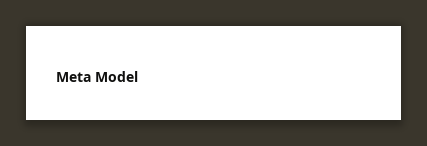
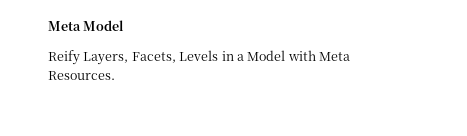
(138, 76) none -> [48,50,350,65] [48,71,115,80] // Reify Layers, Facets, Levels in a Model with Meta Resources.

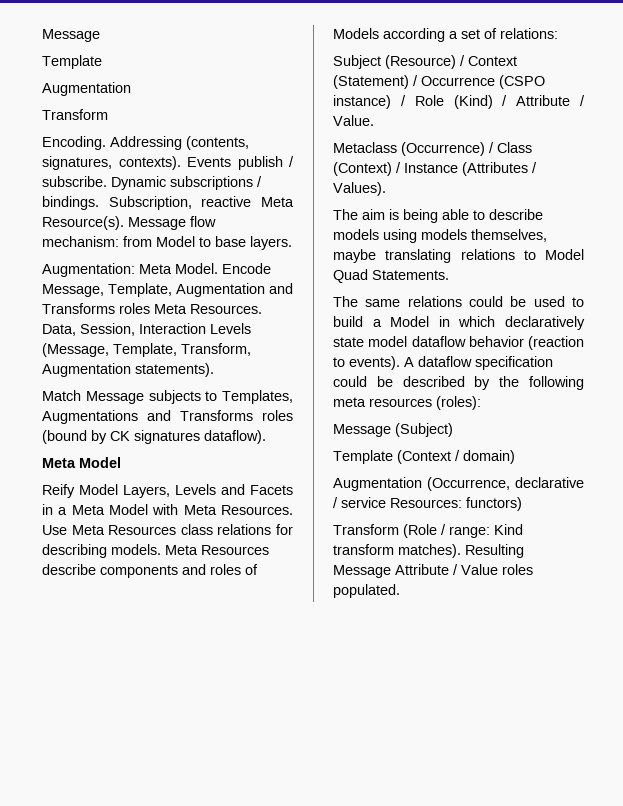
[48,20,125,31] [48,50,219,65] Meta Model // Reify Layers, Facets, Levels -> [42,29,100,42] [42,55,102,69] [42,82,131,96] [42,109,108,120] [42,136,249,150] [42,156,294,170] [42,176,262,190] [42,196,294,210] [42,216,216,230] [42,236,292,250] [42,263,271,277] [42,283,293,297] [42,303,262,314] [42,323,251,336] [42,343,251,357] [42,363,214,377] [42,390,293,404] [42,410,293,424] [42,430,266,444] [42,457,121,468] [42,484,293,498] Message // Template // Augmentation // Transform // Encoding. Addressing (contents, signatures, contexts). Events publish / subscribe. Dynamic subscriptions / bindings. Subscription, reactive Meta Resource(s). Message flow mechanism: from Model to base layers. // Augmentation: Meta Model. Encode Message, Template, Augmentation and Transforms roles Meta Resources. Data, Session, Interaction Levels (Message, Template, Transform, Augmentation statements). // Match Message subjects to Templates, Augmentations and Transforms roles (bound by CK signatures dataflow). // Meta Model // Reify Model Layers, Levels and Facets
(244, 57) none -> [71,505,105,515] Meta
(115, 75) none -> [42,524,293,535] [42,544,269,558] [42,564,258,578] [333,28,558,42] [333,55,517,69] [333,75,545,89] [333,95,585,109] [333,115,374,126] [333,142,532,156] [333,162,537,176] [333,182,386,196] [333,209,543,223] [333,229,547,243] [333,249,584,263] [333,269,449,283] [333,296,584,307] [333,316,585,330] [333,336,584,350] [333,356,553,370] [333,376,584,390] [333,396,481,410] [333,423,453,437] [333,450,515,464] [333,477,584,491] [333,497,522,511] [333,524,523,538] [333,544,524,558] [333,564,533,578] [333,584,400,598] Use Meta Resources class relations for describing models. Meta Resources describe components and roles of Models according a set of relations: // Subject (Resource) / Context (Statement) / Occurrence (CSPO instance) / Role (Kind) / Attribute / Value. // Metaclass (Occurrence) / Class (Context) / Instance (Attributes / Values). // The aim is being able to describe models using models themselves, maybe translating relations to Model Quad Statements. // The same relations could be used to build a Model in which declaratively state model dataflow behavior (reaction to events). A dataflow specification could be described by the following meta resources (roles): // Message (Subject) // Template (Context / domain) // Augmentation (Occurrence, declarative / service Resources: functors) // Transform (Role / range: Kind transform matches). Resulting Message Attribute / Value roles populated.

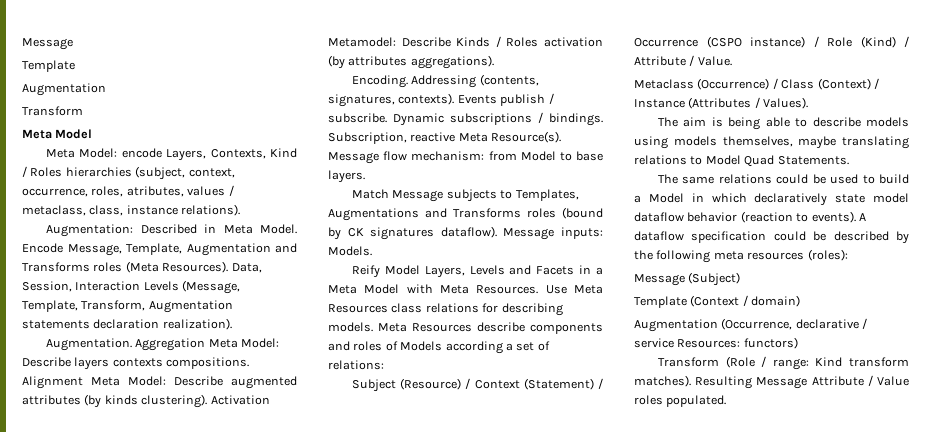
(108, 114) none -> [22,129,93,139] [46,148,297,161] [22,166,235,180] [22,185,234,197] [22,204,241,216] [46,224,297,237] [22,243,297,256] [22,261,262,273] [22,280,241,294] [22,300,233,313] [22,318,232,330] [46,338,280,351] [22,357,250,370] [22,376,297,389] [22,394,270,408] [328,36,603,47] [328,55,494,69] // Meta Model // Meta Model: encode Layers, Contexts, Kind / Roles hierarchies (subject, context, occurrence, roles, atributes, values / metaclass, class, instance relations). // Augmentation: Described in Meta Model. Encode Message, Template, Augmentation and Transforms roles (Meta Resources). Data, Session, Interaction Levels (Message, Template, Transform, Augmentation statements declaration realization). // Augmentation. Aggregation Meta Model: Describe layers contexts compositions. Alignment Meta Model: Describe augmented attributes (by kinds clustering). Activation Metamodel: Describe Kinds / Roles activation (by attributes aggregations).
[42,263,271,277] [42,283,293,297] [42,303,262,314] [42,323,251,336] [42,343,251,357] [42,363,214,377] // Augmentation: Meta Model. Encode Message, Template, Augmentation and Transforms roles Meta Resources. Data, Session, Interaction Levels (Message, Template, Transform, Augmentation statements). -> (365, 176) none
[42,457,121,468] // Meta Model -> [503,227,603,240] [328,246,372,256] Message inputs: Models.

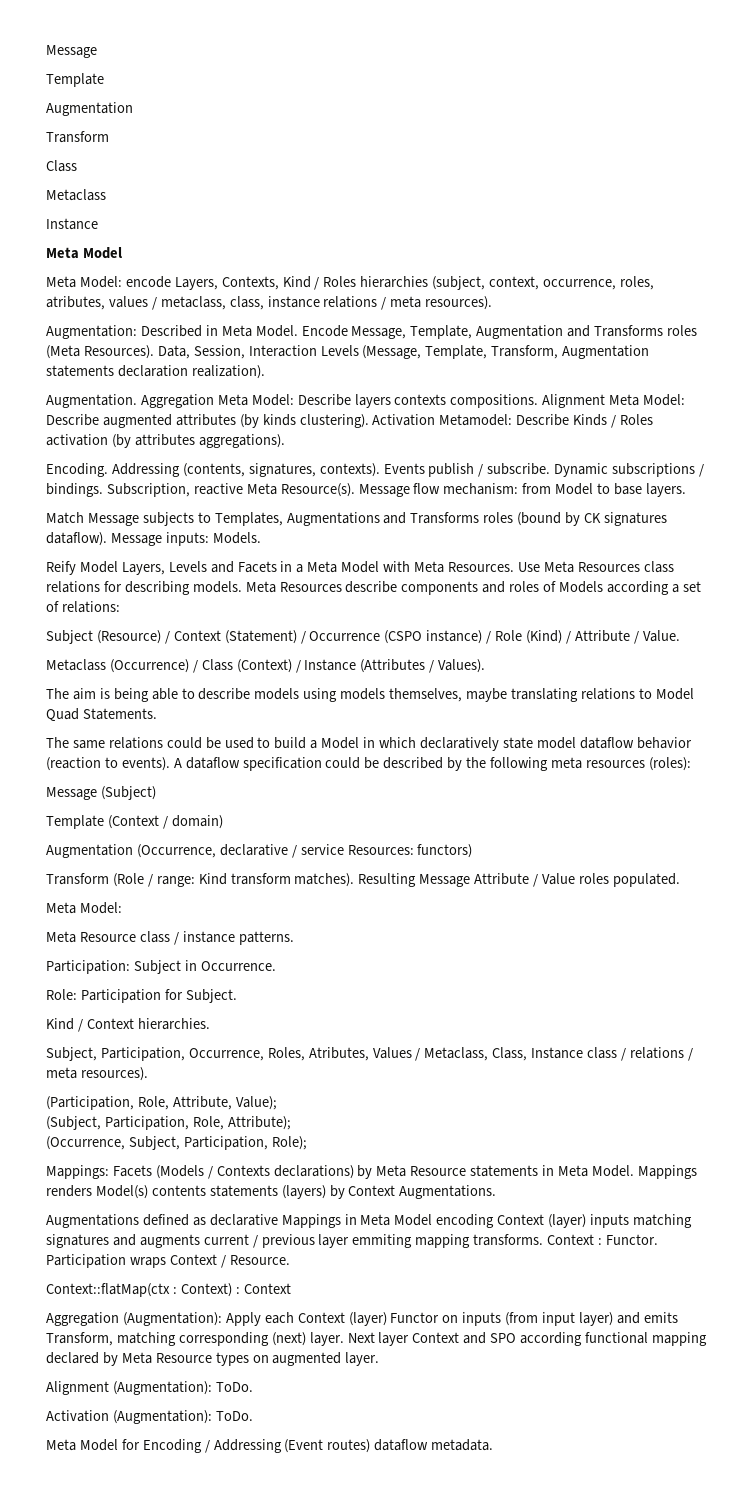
(83, 111) none -> [46,160,77,172] [46,189,106,201] [46,218,98,230] // Class // Metaclass // Instance
[181,204,241,216] relations). -> [323,296,493,310] relations / meta resources).
(727, 401) none -> [46,902,122,914] [46,931,294,945] [46,960,276,974] [46,989,237,1003] [46,1018,210,1032] [46,1047,693,1061] [46,1067,148,1081] [46,1096,277,1110] [46,1116,291,1130] [46,1136,307,1150] [46,1165,697,1179] [46,1185,497,1199] [46,1214,692,1228] [46,1234,658,1248] [46,1254,290,1268] [46,1283,291,1297] [46,1312,678,1326] [46,1332,707,1346] [46,1352,380,1366] [46,1381,253,1395] [46,1410,253,1424] [46,1439,494,1453] // Meta Model: // Meta Resource class / instance patterns. // Participation: Subject in Occurrence. // Role: Participation for Subject. // Kind / Context hierarchies. // Subject, Participation, Occurrence, Roles, Atributes, Values / Metaclass, Class, Instance class / relations / meta resources). // (Participation, Role, Attribute, Value); // (Subject, Participation, Role, Attribute); // (Occurrence, Subject, Participation, Role); // Mappings: Facets (Models / Contexts declarations) by Meta Resource statements in Meta Model. Mappings renders Model(s) contents statements (layers) by Context Augmentations. // Augmentations defined as declarative Mappings in Meta Model encoding Context (layer) inputs matching signatures and augments current / previous layer emmiting mapping transforms. Context : Functor. Participation wraps Context / Resource. // Context::flatMap(ctx : Context) : Context // Aggregation (Augmentation): Apply each Context (layer) Functor on inputs (from input layer) and emits Transform, matching corresponding (next) layer. Next layer Context and SPO according functional mapping declared by Meta Resource types on augmented layer. // Alignment (Augmentation): ToDo. // Activation (Augmentation): ToDo. // Meta Model for Encoding / Addressing (Event routes) dataflow metadata.

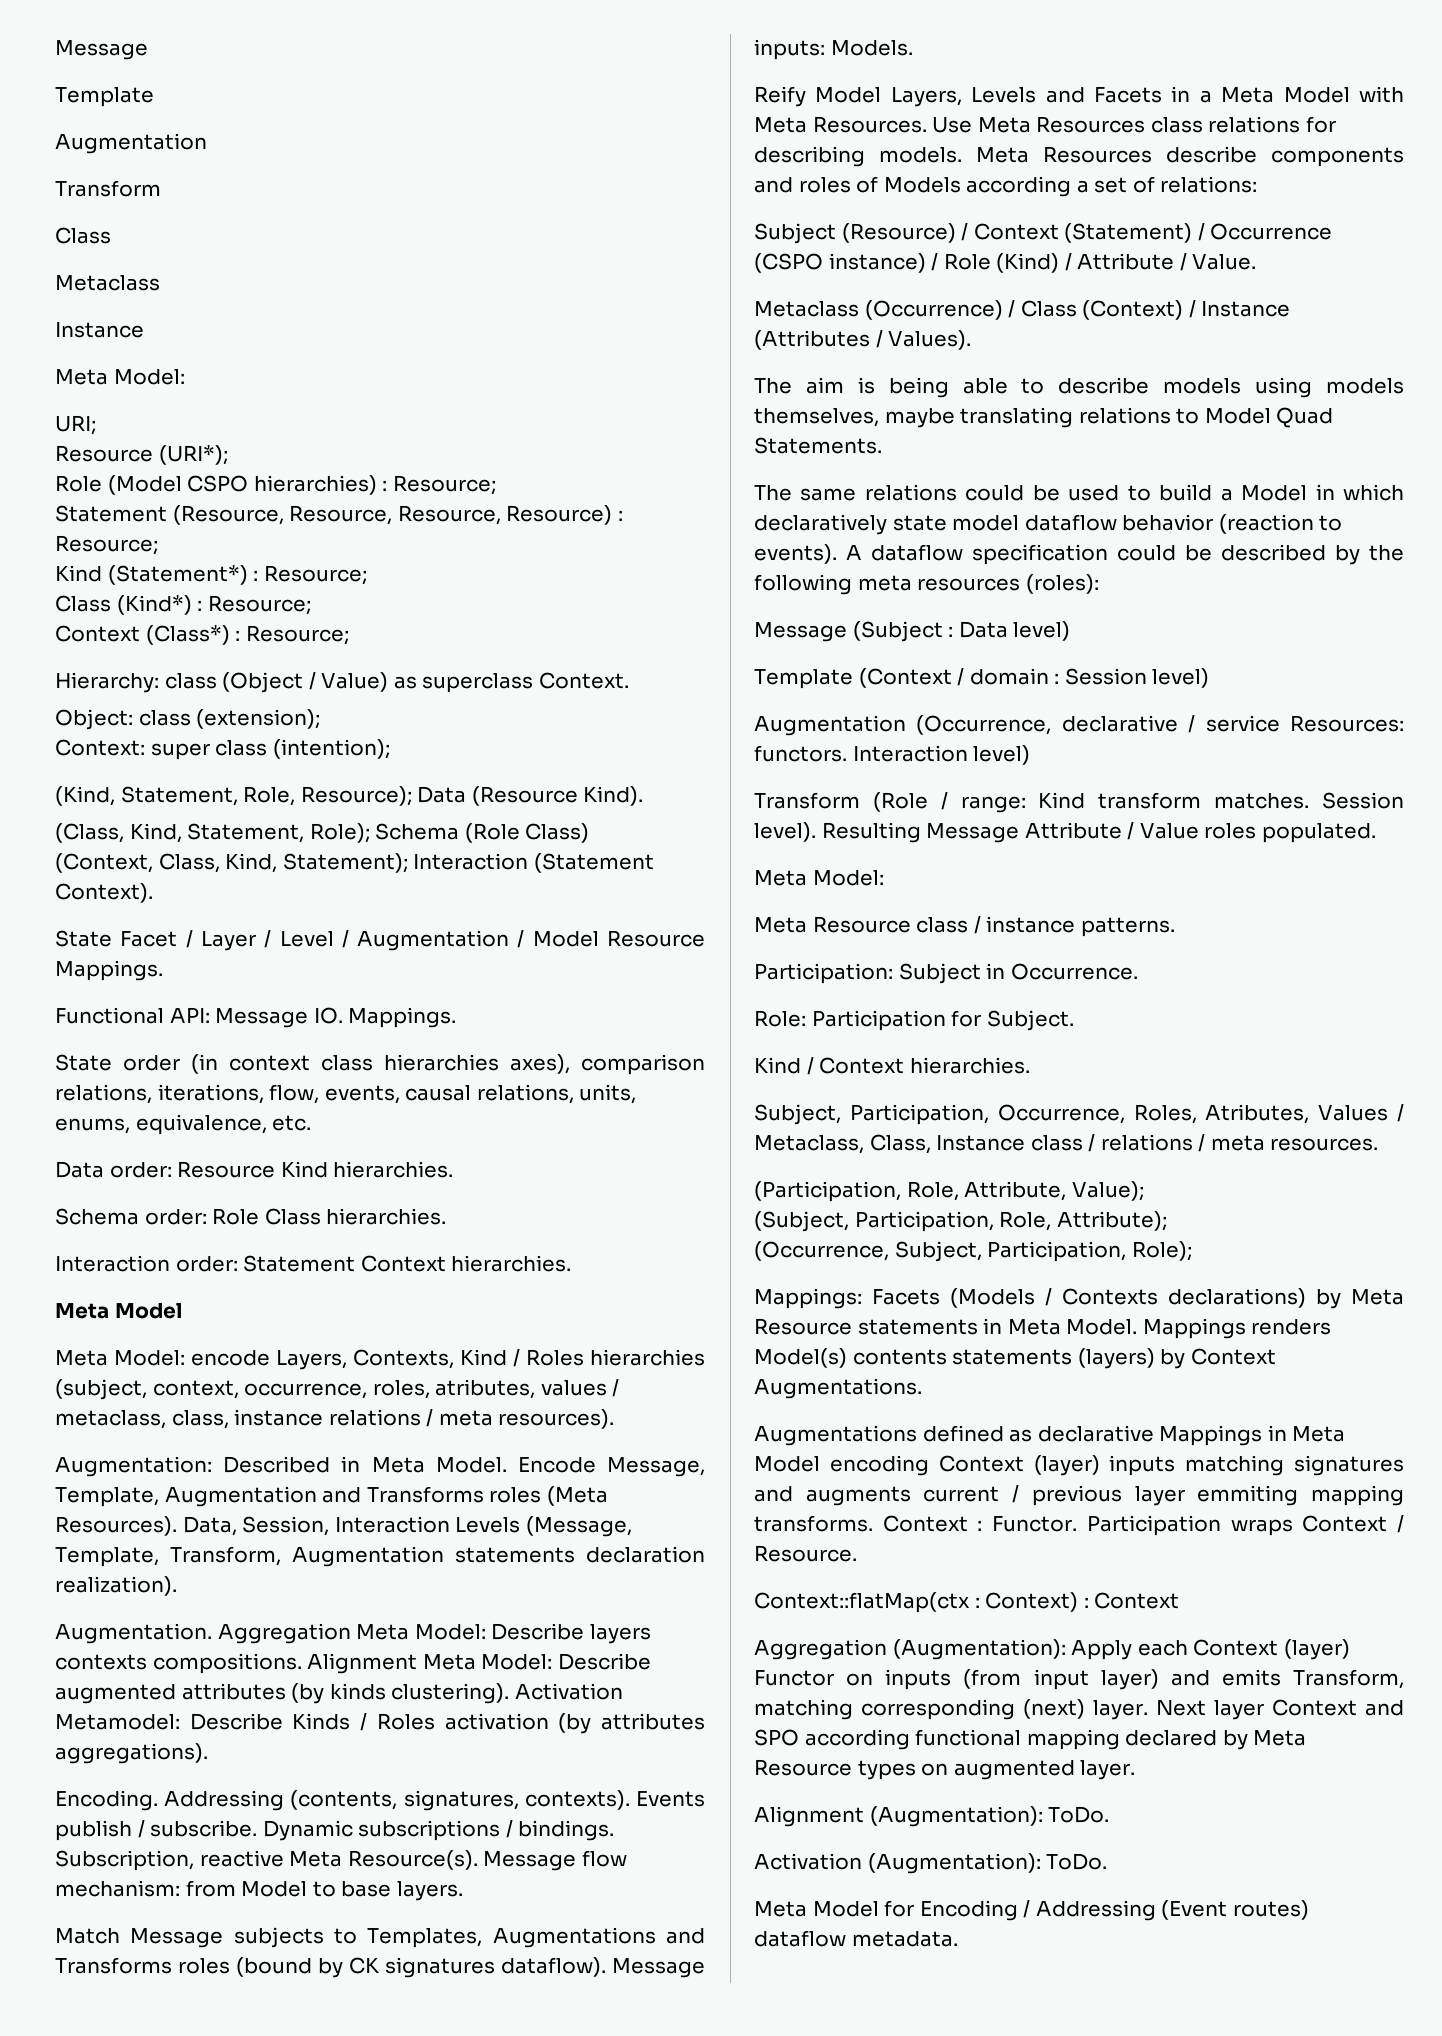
(98, 224) none -> [55,369,185,385] [55,415,96,435] [55,445,228,465] [55,475,496,495] [55,505,623,525] [55,535,158,555] [55,565,367,585] [55,595,311,615] [55,625,349,645] [55,672,629,693] [55,709,321,730] [55,739,390,760] [55,786,644,806] [55,823,590,843] [55,853,654,873] [55,883,153,903] [55,930,705,951] [55,960,163,981] [55,1007,457,1028] [55,1054,705,1075] [55,1084,637,1104] [55,1114,312,1135] [55,1161,454,1178] [55,1208,447,1225] [55,1255,572,1272] // Meta Model: // URI; // Resource (URI*); // Role (Model CSPO hierarchies) : Resource; // Statement (Resource, Resource, Resource, Resource) : Resource; // Kind (Statement*) : Resource; // Class (Kind*) : Resource; // Context (Class*) : Resource; // Hierarchy: class (Object / Value) as superclass Context. // Object: class (extension); // Context: super class (intention); // (Kind, Statement, Role, Resource); Data (Resource Kind). // (Class, Kind, Statement, Role); Schema (Role Class) // (Context, Class, Kind, Statement); Interaction (Statement Context). // State Facet / Layer / Level / Augmentation / Model Resource Mappings. // Functional API: Message IO. Mappings. // State order (in context class hierarchies axes), comparison relations, iterations, flow, events, causal relations, units, enums, equivalence, etc. // Data order: Resource Kind hierarchies. // Schema order: Role Class hierarchies. // Interaction order: Statement Context hierarchies.
[100,786,156,800] (Subject) -> [852,621,1071,642] (Subject : Data level)
[171,815,223,829] domain) -> [969,668,1210,688] domain : Session level)
[417,844,473,858] functors) -> [754,745,1031,765] functors. Interaction level)
[294,873,355,887] matches). -> [1214,792,1404,809] [754,822,816,842] matches. Session level).
[80,1067,148,1081] resources). -> [1270,1138,1379,1151] resources.

